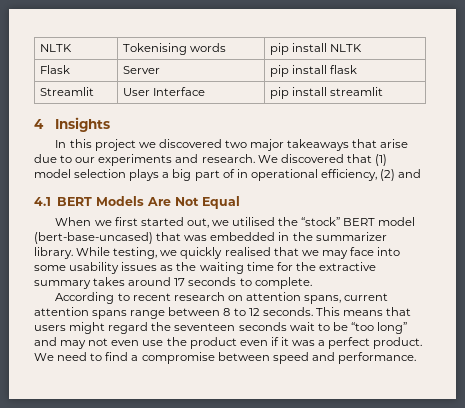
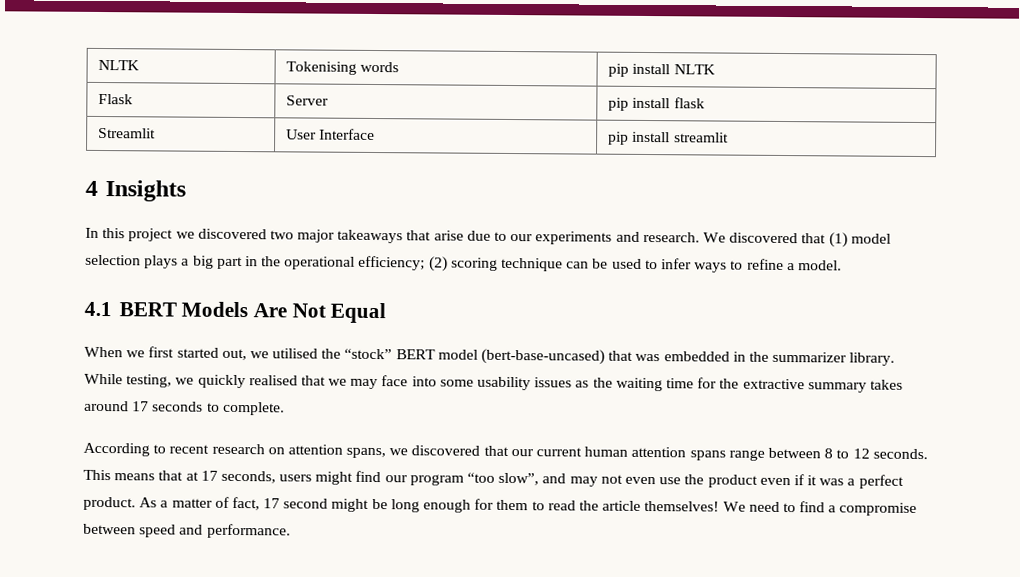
[222,169,422,181] of in operational efficiency, (2) and -> [244,255,842,273] in the operational efficiency; (2) scoring technique can be used to infer ways to refine a model.
[344,293,389,301] current -> [389,445,629,457] we discovered that our current human
[34,322,408,334] users might regard the seventeen seconds wait to be “too long” -> [185,470,540,486] at 17 seconds, users might find our program “too slow”,
(423, 343) none -> [139,496,720,513] As a matter of fact, 17 second might be long enough for them to read the article themselves!

